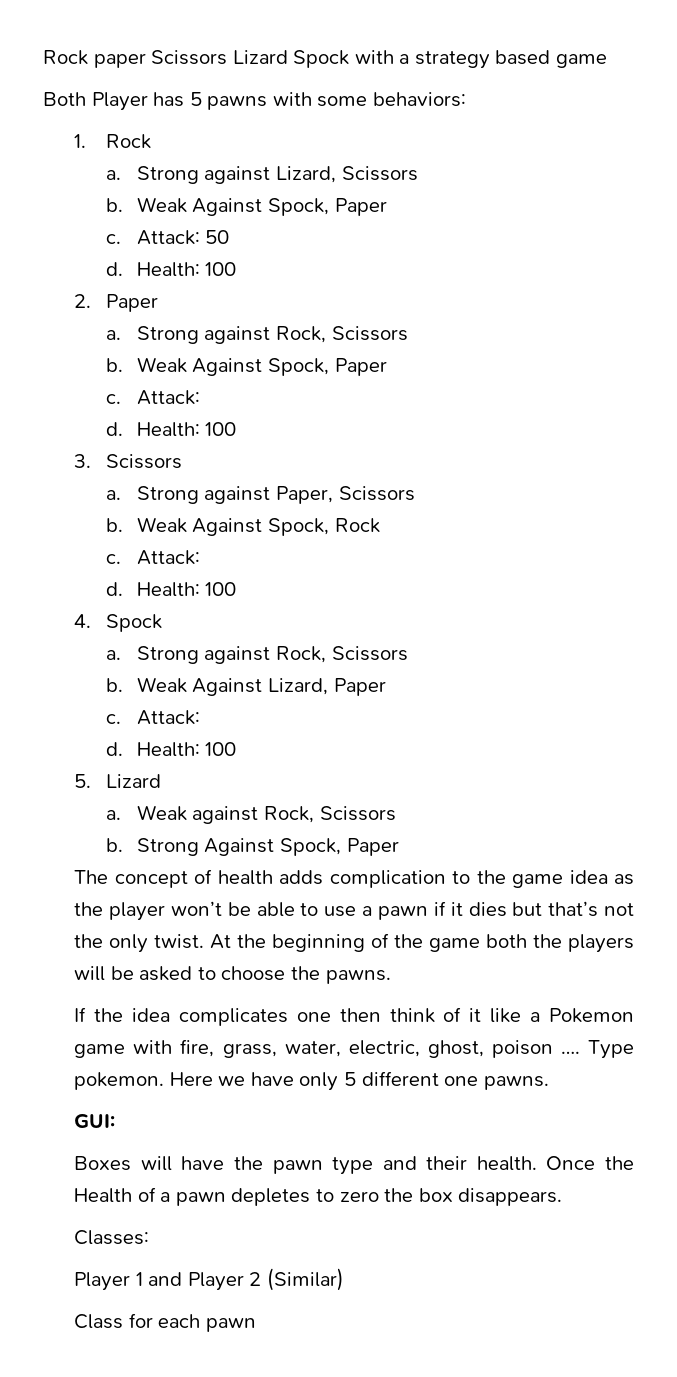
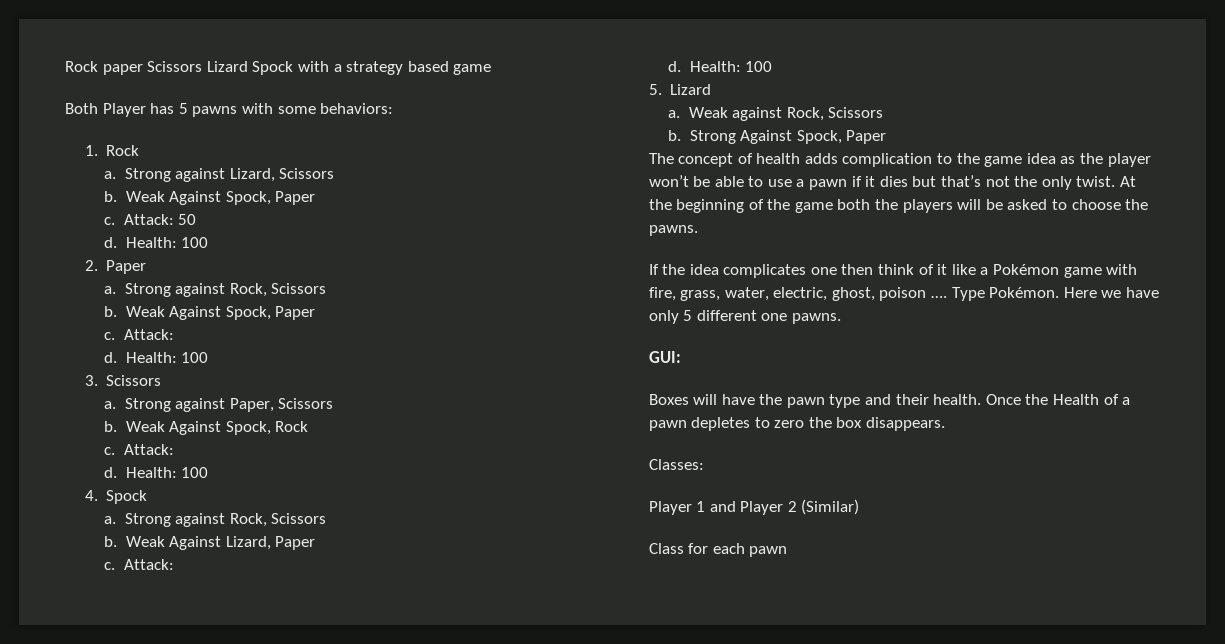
[548,1008,634,1023] Pokemon -> [993,264,1060,275] Pokémon
[74,1072,165,1090] pokemon. -> [989,287,1060,298] Pokémon.

